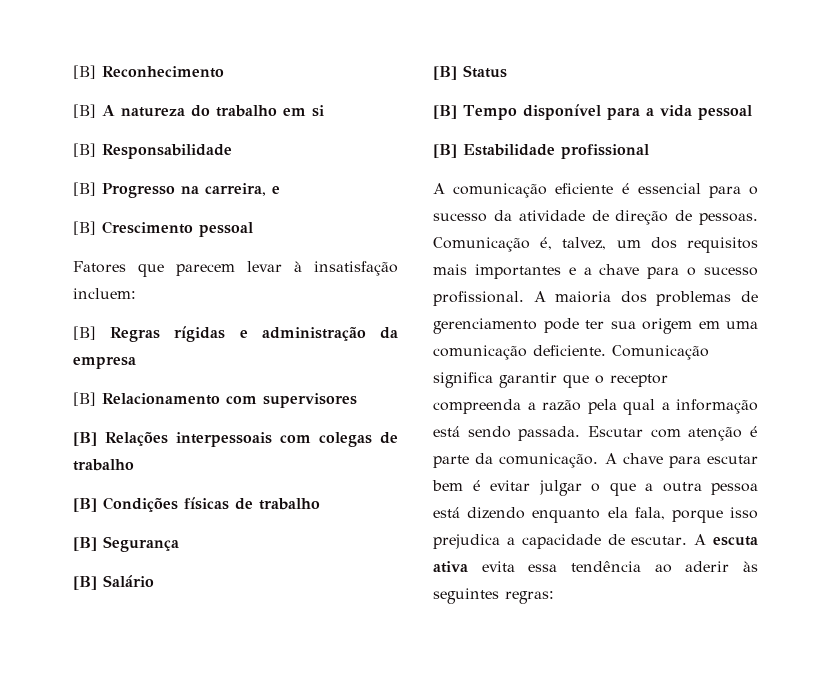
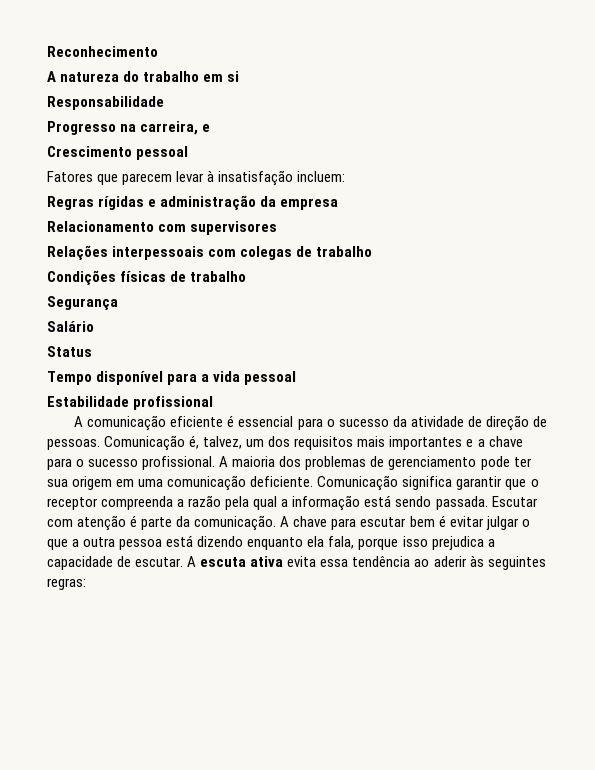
[73,65,96,79] [B] -> (47, 51) none
[73,104,96,118] [B] -> (158, 51) none
[73,143,96,157] [B] -> (240, 76) none
[73,182,96,196] [B] -> (164, 103) none
[73,221,96,235] [B] -> (211, 128) none
[73,326,96,340] [B] -> (346, 176) none
[73,392,96,406] [B] -> (339, 204) none
[73,432,97,446] [B] -> (278, 228) none
[73,498,97,512] [B] -> (373, 251) none
[73,537,97,551] [B] -> (247, 276) none
[73,576,97,590] [B] -> (118, 303) none
[433,66,457,80] [B] -> (94, 326) none
[433,105,457,119] [B] -> (92, 351) none
[433,144,457,158] [B] -> (297, 378) none

